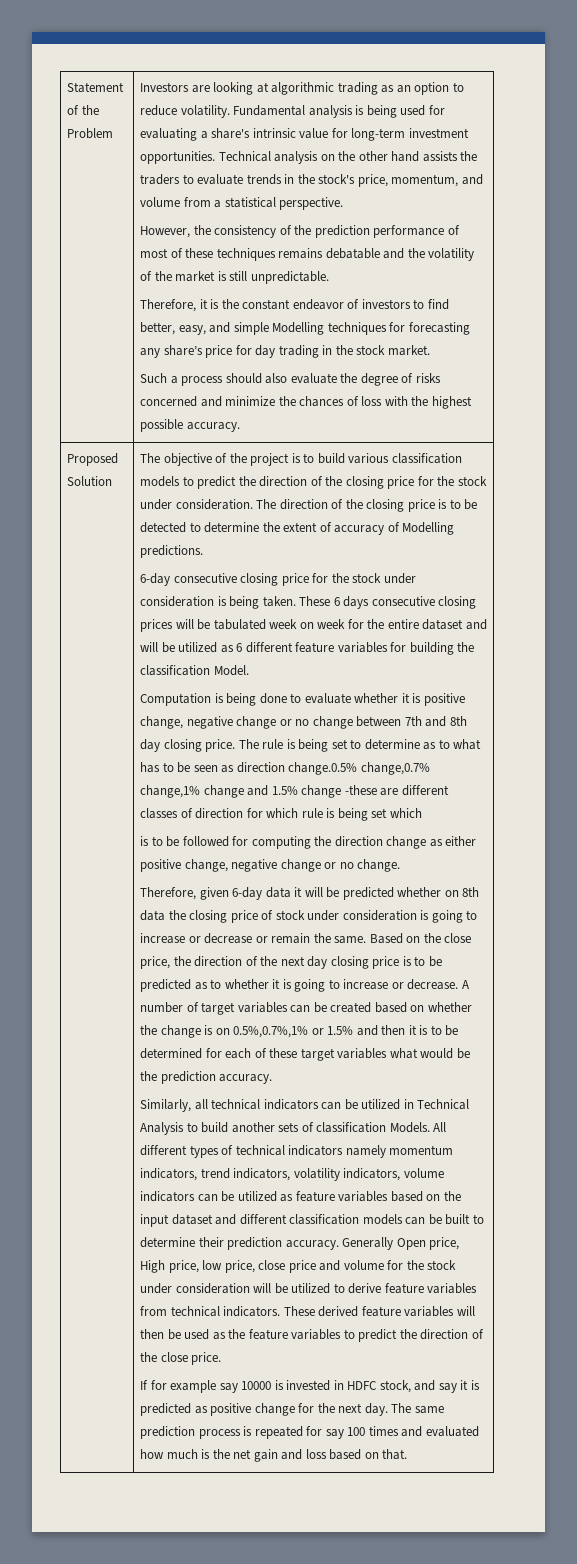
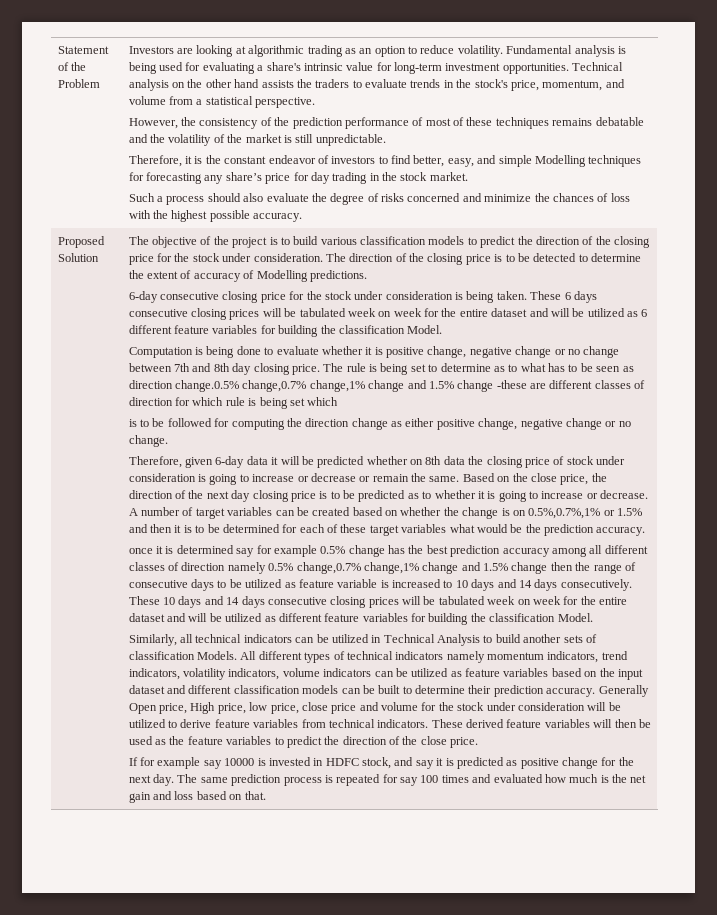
(273, 1079) none -> [128,545,648,557] [128,562,636,574] [128,579,632,591] [128,596,628,608] [128,613,593,625] // once it is determined say for example 0.5% change has the best prediction accuracy among all different classes of direction namely 0.5% change,0.7% change,1% change and 1.5% change then the range of consecutive days to be utilized as feature variable is increased to 10 days and 14 days consecutively. These 10 days and 14 days consecutive closing prices will be tabulated week on week for the entire dataset and will be utilized as different feature variables for building the classification Model.

